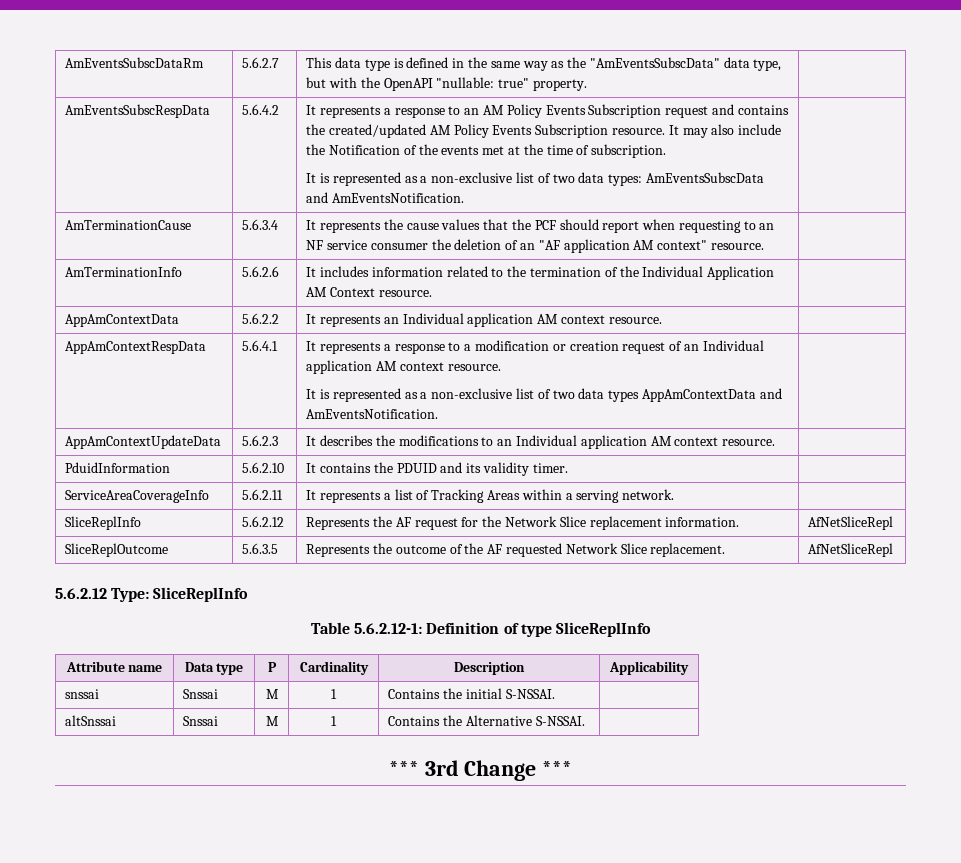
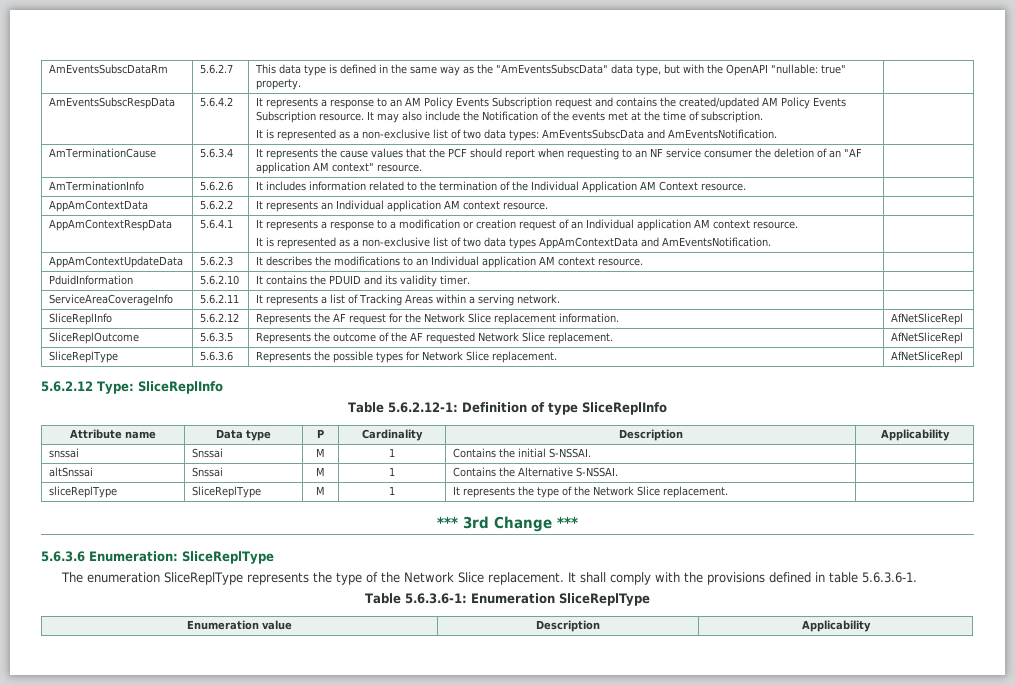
(894, 550) none -> [49,351,119,363] [200,351,234,361] [256,351,558,363] [891,351,964,363] // SliceReplType | 5.6.3.6 | Represents the possible types for Network Slice replacement. | AfNetSliceRepl
[388,760,573,781] // *** 3rd Change *** -> [49,486,118,498] [192,486,262,498] [316,486,325,495] [389,486,395,495] [453,486,729,498] [437,516,578,532] [41,551,274,564] [60,572,917,585] [364,593,651,606] [187,620,292,630] [536,620,600,632] [801,620,871,632] // sliceReplType | SliceReplType | M | 1 | It represents the type of the Network Slice replacement. | // *** 3rd Change *** // 5.6.3.6 Enumeration: SliceReplType // The enumeration SliceReplType represents the type of the Network Slice replacement. It shall comply with the provisions defined in table 5.6.3.6-1. // Table 5.6.3.6-1: Enumeration SliceReplType // Enumeration value | Description | Applicability

